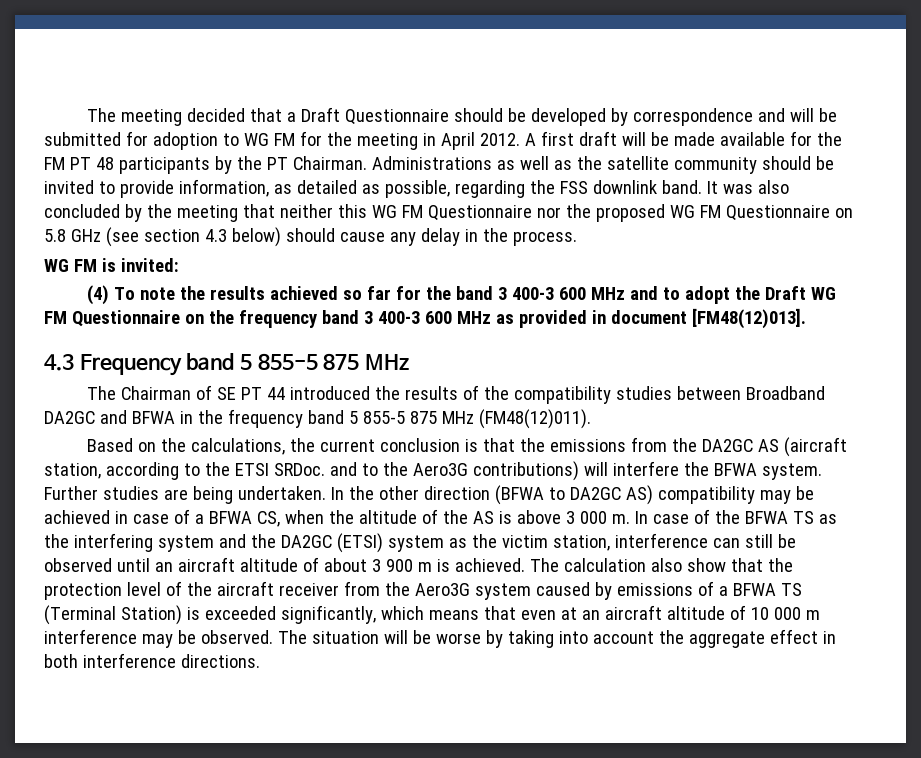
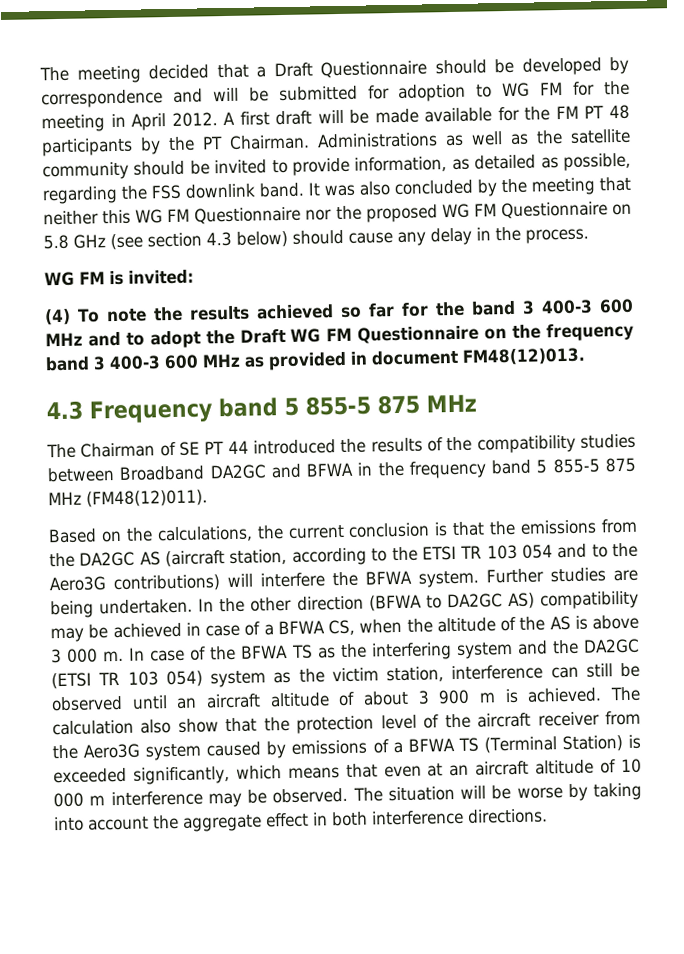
[691,308,806,329] [FM48(12)013]. -> [462,347,586,366] FM48(12)013.
[273,463,325,476] SRDoc. -> [460,544,553,560] TR 103 054
[336,533,383,553] (ETSI) -> [51,670,203,690] (ETSI TR 103 054)

